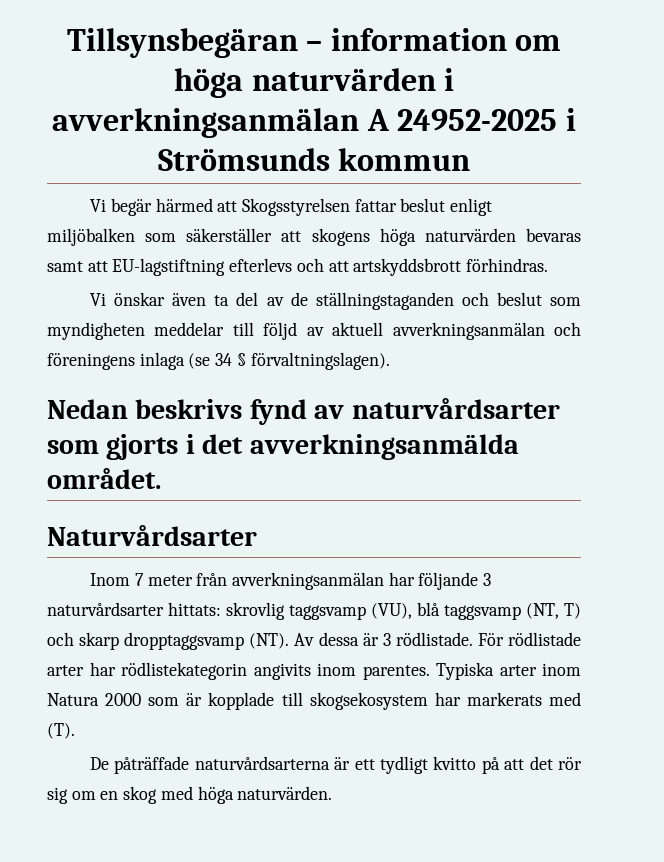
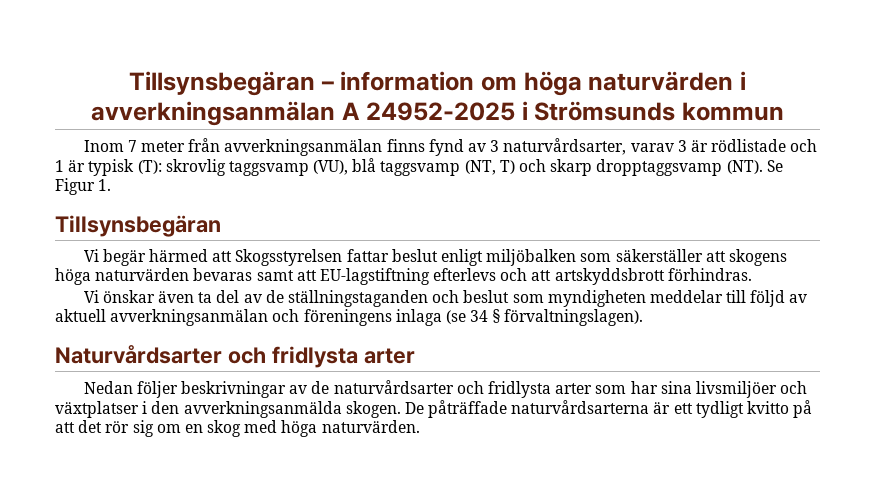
(471, 159) none -> [83,138,818,156] [55,158,783,176] [55,178,112,195] [55,215,221,237] // Inom 7 meter från avverkningsanmälan finns fynd av 3 naturvårdsarter, varav 3 är rödlistade och 1 är typisk (T): skrovlig taggsvamp (VU), blå taggsvamp (NT, T) och skarp dropptaggsvamp (NT). Se Figur 1. // Tillsynsbegäran
[47,398,560,425] [47,434,519,460] [47,468,161,489] [47,525,257,546] [90,572,492,590] [47,602,581,620] [47,632,582,650] [47,662,581,680] [47,692,581,710] [47,723,75,739] Nedan beskrivs fynd av naturvårdsarter som gjorts i det avverkningsanmälda området. // Naturvårdsarter // Inom 7 meter från avverkningsanmälan har följande 3 naturvårdsarter hittats: skrovlig taggsvamp (VU), blå taggsvamp (NT, T) och skarp dropptaggsvamp (NT). Av dessa är 3 rödlistade. För rödlistade arter har rödlistekategorin angivits inom parentes. Typiska arter inom Natura 2000 som är kopplade till skogsekosystem har markerats med (T). // -> [55,345,415,368] [83,380,808,398] [55,401,401,418] Naturvårdsarter och fridlysta arter // Nedan följer beskrivningar av de naturvårdsarter och fridlysta arter som har sina livsmiljöer och växtplatser i den avverkningsanmälda skogen.

